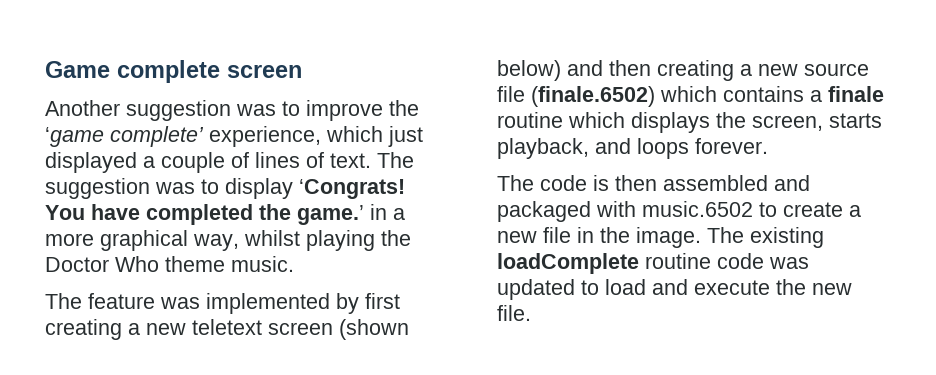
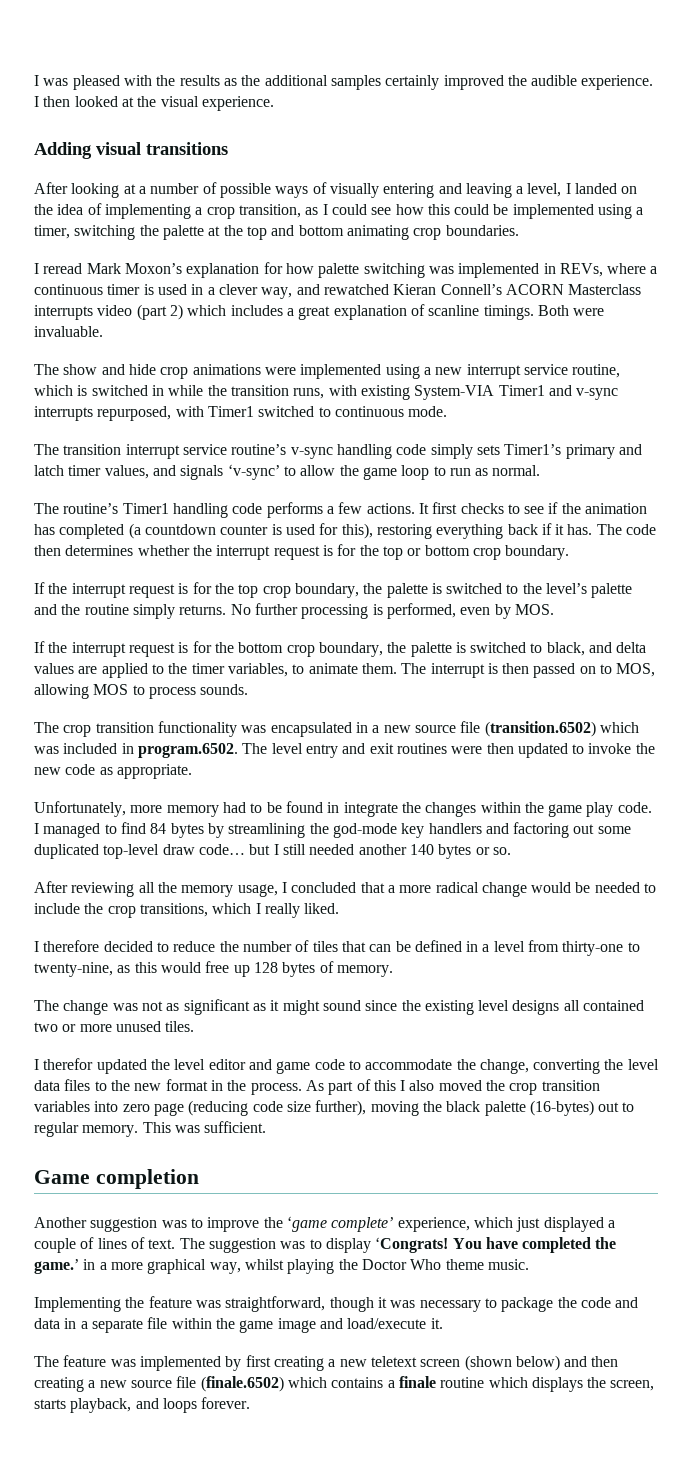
[45,60,302,83] Game complete screen -> [34,75,654,90] [34,96,274,111] [34,142,228,159] [34,182,638,198] [34,203,644,219] [34,225,519,240] [34,262,658,278] [34,284,642,299] [34,304,605,320] [34,326,103,337] [34,364,621,379] [34,385,619,400] [34,406,448,421] [34,444,642,459] [34,464,541,480] [34,502,648,518] [34,523,657,539] [34,544,570,560] [34,582,633,598] [34,603,554,619] [34,641,647,657] [34,663,656,678] [34,684,249,699] [34,721,639,737] [34,743,655,758] [34,764,192,779] [34,801,652,817] [34,822,631,838] [34,844,511,859] [34,881,657,897] [34,903,340,918] [34,940,640,956] [34,961,393,977] [34,999,645,1015] [34,1021,195,1032] [34,1058,659,1074] [34,1079,600,1095] [34,1100,635,1116] [34,1121,267,1137] [34,1169,199,1189] I was pleased with the results as the additional samples certainly improved the audible experience. I then looked at the visual experience. // Adding visual transitions // After looking at a number of possible ways of visually entering and leaving a level, I landed on the idea of implementing a crop transition, as I could see how this could be implemented using a timer, switching the palette at the top and bottom animating crop boundaries. // I reread Mark Moxon’s explanation for how palette switching was implemented in REVs, where a continuous timer is used in a clever way, and rewatched Kieran Connell’s ACORN Masterclass interrupts video (part 2) which includes a great explanation of scanline timings. Both were invaluable. // The show and hide crop animations were implemented using a new interrupt service routine, which is switched in while the transition runs, with existing System-VIA Timer1 and v-sync interrupts repurposed, with Timer1 switched to continuous mode. // The transition interrupt service routine’s v-sync handling code simply sets Timer1’s primary and latch timer values, and signals ‘v-sync’ to allow the game loop to run as normal. // The routine’s Timer1 handling code performs a few actions. It first checks to see if the animation has completed (a countdown counter is used for this), restoring everything back if it has. The code then determines whether the interrupt request is for the top or bottom crop boundary. // If the interrupt request is for the top crop boundary, the palette is switched to the level’s palette and the routine simply returns. No further processing is performed, even by MOS. // If the interrupt request is for the bottom crop boundary, the palette is switched to black, and delta values are applied to the timer variables, to animate them. The interrupt is then passed on to MOS, allowing MOS to process sounds. // The crop transition functionality was encapsulated in a new source file (transition.6502) which was included in program.6502. The level entry and exit routines were then updated to invoke the new code as appropriate. // Unfortunately, more memory had to be found in integrate the changes within the game play code. I managed to find 84 bytes by streamlining the god-mode key handlers and factoring out some duplicated top-level draw code… but I still needed another 140 bytes or so. // After reviewing all the memory usage, I concluded that a more radical change would be needed to include the crop transitions, which I really liked. // I therefore decided to reduce the number of tiles that can be defined in a level from thirty-one to twenty-nine, as this would free up 128 bytes of memory. // The change was not as significant as it might sound since the existing level designs all contained two or more unused tiles. // I therefor updated the level editor and game code to accommodate the change, converting the level data files to the new format in the process. As part of this I also moved the crop transition variables into zero page (reducing code size further), moving the black palette (16-bytes) out to regular memory. This was sufficient. // Game completion
(294, 264) none -> [34,1296,639,1312] [34,1317,443,1333] // Implementing the feature was straightforward, though it was necessary to package the code and data in a separate file within the game image and load/execute it.
[497,175,810,191] [497,201,861,222] [497,227,824,248] [497,253,809,274] [497,279,852,300] [497,305,531,321] // The code is then assembled and packaged with music.6502 to create a new file in the image. The existing loadComplete routine code was updated to load and execute the new file. -> (251, 1403) none

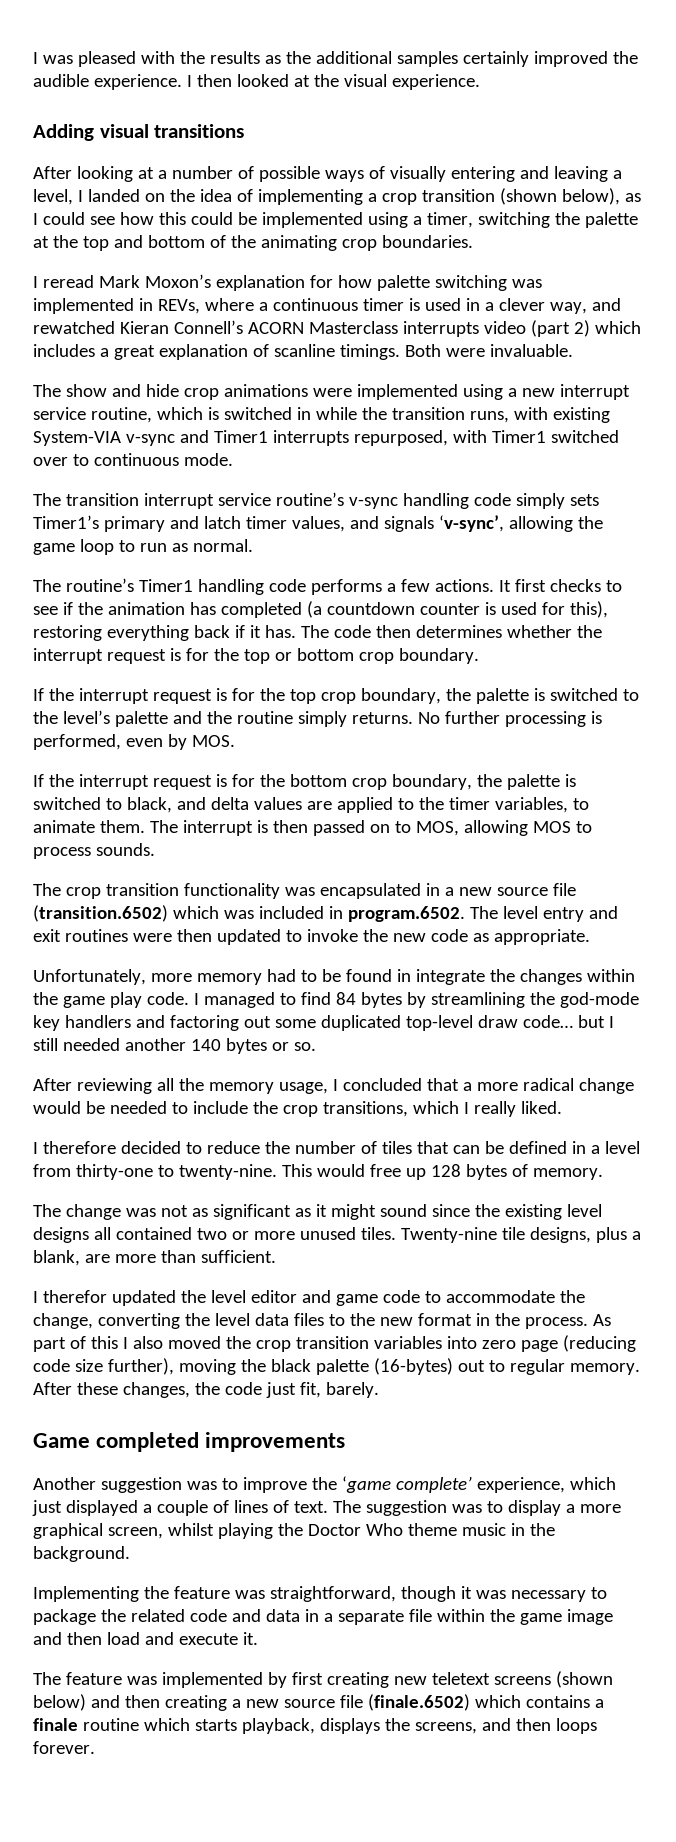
[238,204,301,218] transition, -> [421,188,620,205] transition (shown below),
(344, 230) none -> [209,235,256,248] of the
[498,385,619,400] Timer1 and v-sync -> [125,430,268,446] v-sync and Timer1
(315, 411) none -> [33,457,68,466] over
[227,464,336,480] ‘v-sync’ to allow -> [438,515,573,532] ‘v-sync’, allowing
[34,962,157,977] twenty-nine, as this -> [178,1164,312,1180] twenty-nine. This
(195, 1026) none -> [400,1227,641,1243] [33,1250,276,1266] Twenty-nine tile designs, plus a blank, are more than sufficient.
[142,1121,267,1133] This was sufficient. -> [33,1382,379,1398] After these changes, the code just fit, barely.
[95,1169,199,1189] completion -> [96,1432,346,1452] completed improvements
[375,1237,617,1253] [34,1259,96,1274] ‘Congrats! You have completed the game.’ in -> (561, 1508) none
[209,1262,241,1274] way, -> [107,1527,163,1539] screen,
[487,1259,529,1270] music. -> [461,1523,555,1536] [33,1546,130,1562] music in the background.
(577, 1302) none -> [130,1609,185,1622] related
[347,1318,427,1329] load/execute -> [66,1632,238,1645] then load and execute
[328,1359,336,1367] a -> (389, 1680) none
[420,1359,461,1367] screen -> [493,1676,551,1685] screens
[531,1377,655,1392] [34,1398,159,1413] displays the screen, starts playback, and -> [194,1718,551,1734] starts playback, displays the screens, and then

